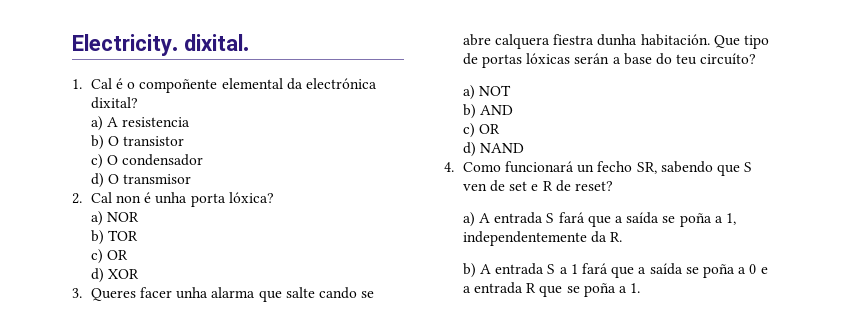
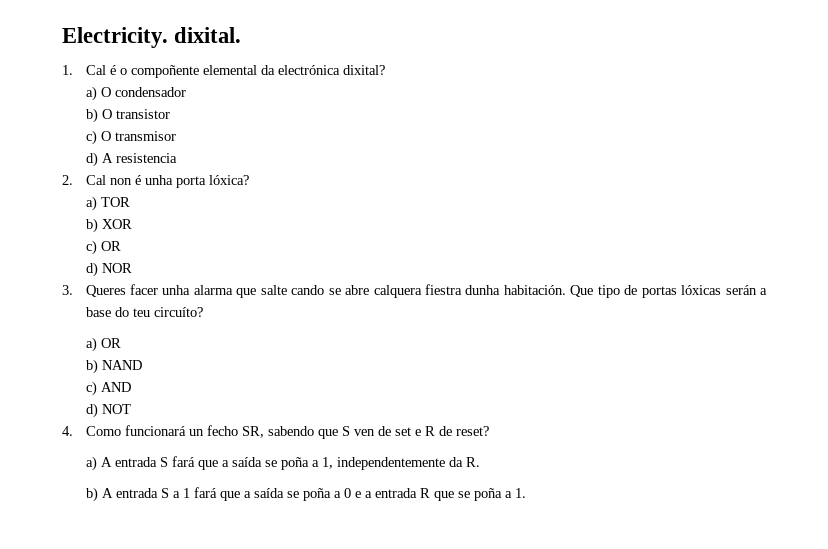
[107,117,191,127] A resistencia -> [100,87,186,97] O condensador
[122,154,204,166] [90,173,192,188] condensador // d) O transmisor -> [114,131,176,141] [85,152,177,167] transmisor // d) A resistencia
[107,212,140,222] [90,230,139,245] [90,249,129,264] [90,268,140,283] NOR // b) TOR // c) OR // d) XOR -> [100,197,130,207] [85,218,132,233] [85,240,121,255] [85,262,132,277] TOR // b) XOR // c) OR // d) NOR
[479,85,512,96] [462,104,476,119] NOT // b) -> [100,338,121,348] [85,359,142,374] [85,381,97,396] OR // b) NAND // c)
[462,123,501,138] [462,142,525,157] // c) OR // d) NAND -> [85,403,131,418] // d) NOT

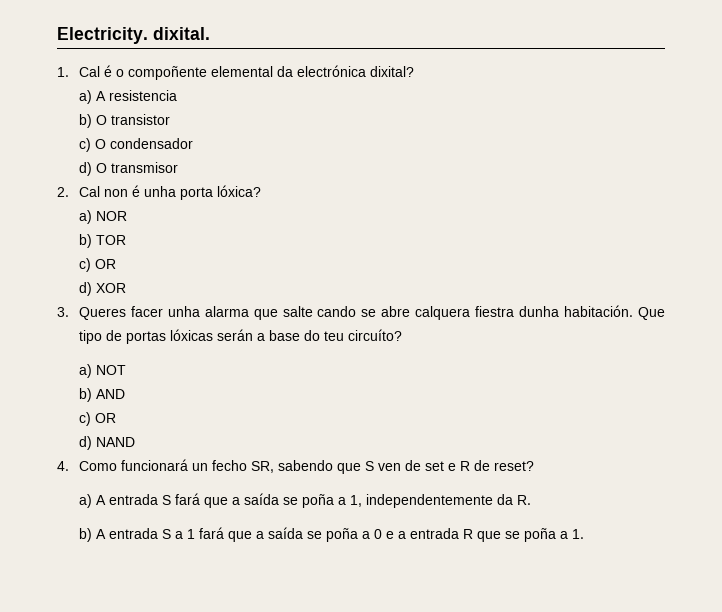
[100,87,186,97] O condensador -> [95,90,177,101] A resistencia
[114,131,176,141] [85,152,177,167] transmisor // d) A resistencia -> [109,138,193,149] [78,162,178,176] condensador // d) O transmisor
[100,197,130,207] [85,218,132,233] [85,240,121,255] [85,262,132,277] TOR // b) XOR // c) OR // d) NOR -> [95,211,127,221] [78,234,126,248] [78,258,116,272] [78,282,126,296] NOR // b) TOR // c) OR // d) XOR
[100,338,121,348] [85,359,98,374] OR // b) -> [95,365,126,375] [78,388,125,402] [78,412,116,426] [78,436,92,450] NOT // b) AND // c) OR // d)
[85,381,131,396] [85,403,131,418] // c) AND // d) NOT -> (135, 442) none

